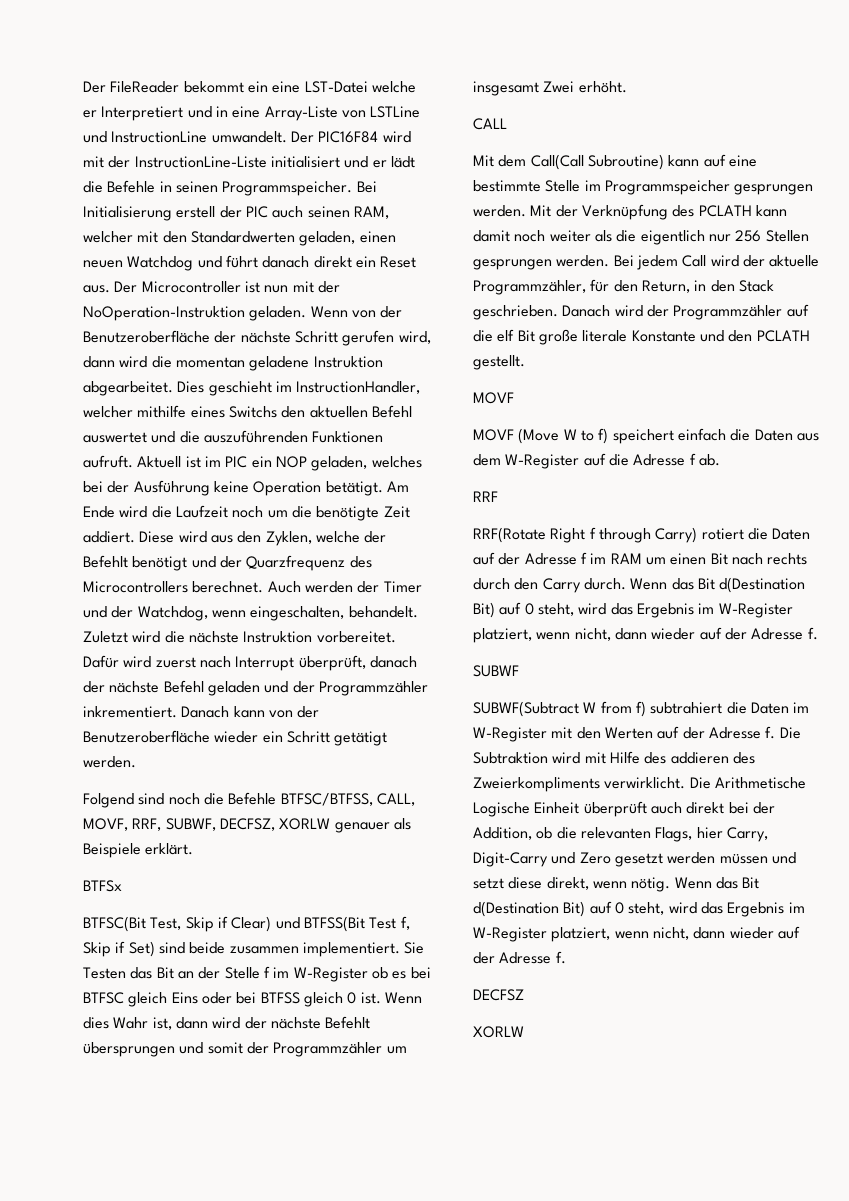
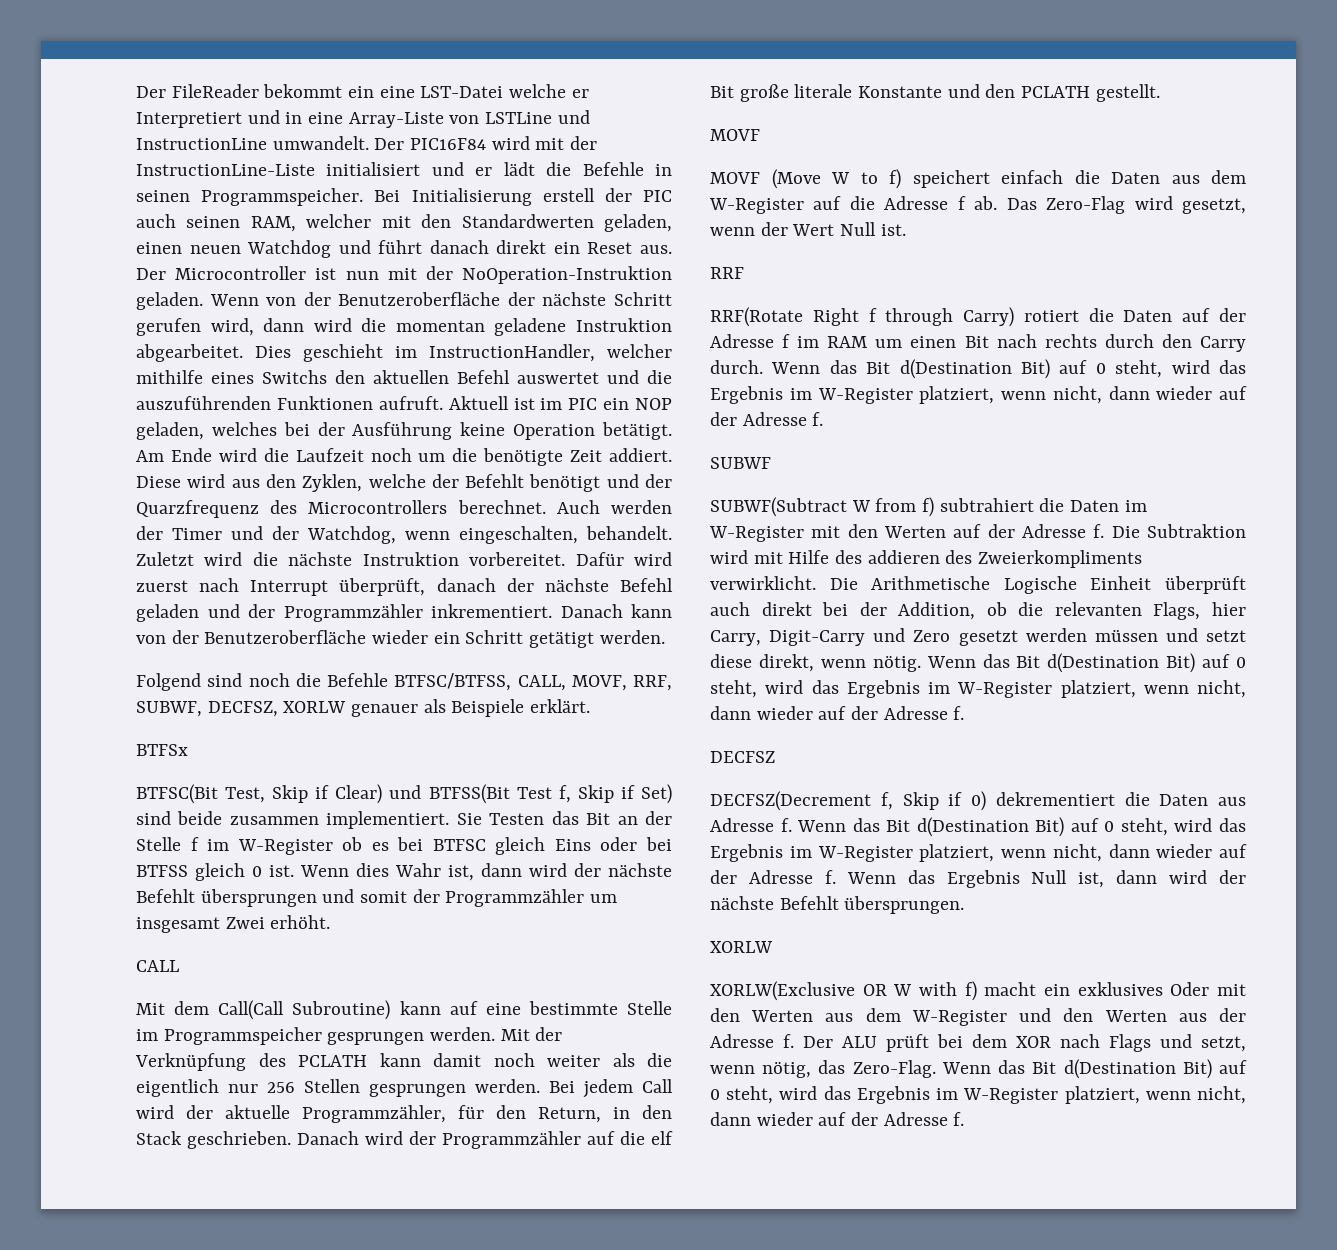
(720, 460) none -> [1006,196,1246,214] [710,222,906,236] Das Zero-Flag wird gesetzt, wenn der Wert Null ist.
[473,1026,524,1038] XORLW -> [710,791,1246,811] [710,817,1246,837] [710,844,1247,862] [710,870,1246,888] [710,896,965,914] [710,941,773,953] [710,981,1246,1001] [710,1008,1246,1026] [710,1034,1246,1052] [710,1059,1247,1079] [710,1086,1246,1104] [710,1112,965,1126] DECFSZ(Decrement f, Skip if 0) dekrementiert die Daten aus Adresse f. Wenn das Bit d(Destination Bit) auf 0 steht, wird das Ergebnis im W-Register platziert, wenn nicht, dann wieder auf der Adresse f. Wenn das Ergebnis Null ist, dann wird der nächste Befehlt übersprungen. // XORLW // XORLW(Exclusive OR W with f) macht ein exklusives Oder mit den Werten aus dem W-Register und den Werten aus der Adresse f. Der ALU prüft bei dem XOR nach Flags und setzt, wenn nötig, das Zero-Flag. Wenn das Bit d(Destination Bit) auf 0 steht, wird das Ergebnis im W-Register platziert, wenn nicht, dann wieder auf der Adresse f.

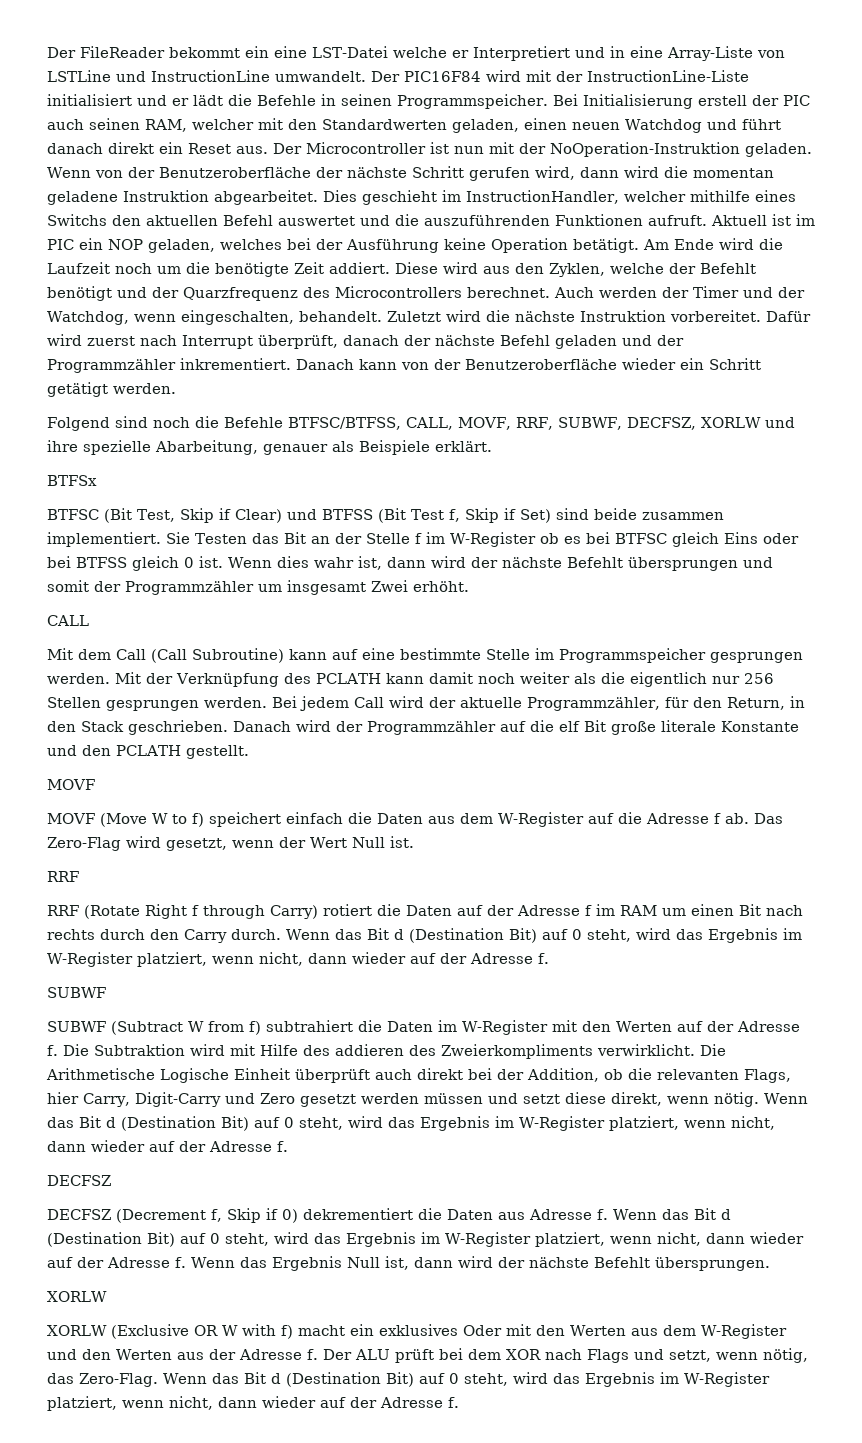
(347, 707) none -> [764,417,795,428] [47,440,258,455] und ihre spezielle Abarbeitung,
[136,784,218,804] BTFSC(Bit -> [47,508,132,523] BTFSC (Bit
[428,784,510,804] BTFSS(Bit -> [321,508,406,523] BTFSS (Bit
[395,863,441,877] Wahr -> [313,557,354,568] wahr
[218,1000,285,1020] Call(Call -> [116,649,187,663] Call (Call
[710,307,803,327] RRF(Rotate -> [47,905,140,919] RRF (Rotate
[899,359,1012,379] d(Destination -> [393,928,504,943] d (Destination
[710,497,847,517] SUBWF(Subtract -> [47,1021,183,1035] SUBWF (Subtract
[1047,653,1160,673] d(Destination -> [106,1116,216,1131] d (Destination
[710,791,871,811] DECFSZ(Decrement -> [47,1209,206,1223] DECFSZ (Decrement
[916,817,1029,837] d(Destination -> [720,1209,731,1220] [47,1232,142,1247] d (Destination
[710,981,855,1001] XORLW(Exclusive -> [47,1324,189,1339] XORLW (Exclusive
[1063,1059,1176,1079] d(Destination -> [270,1372,381,1387] d (Destination

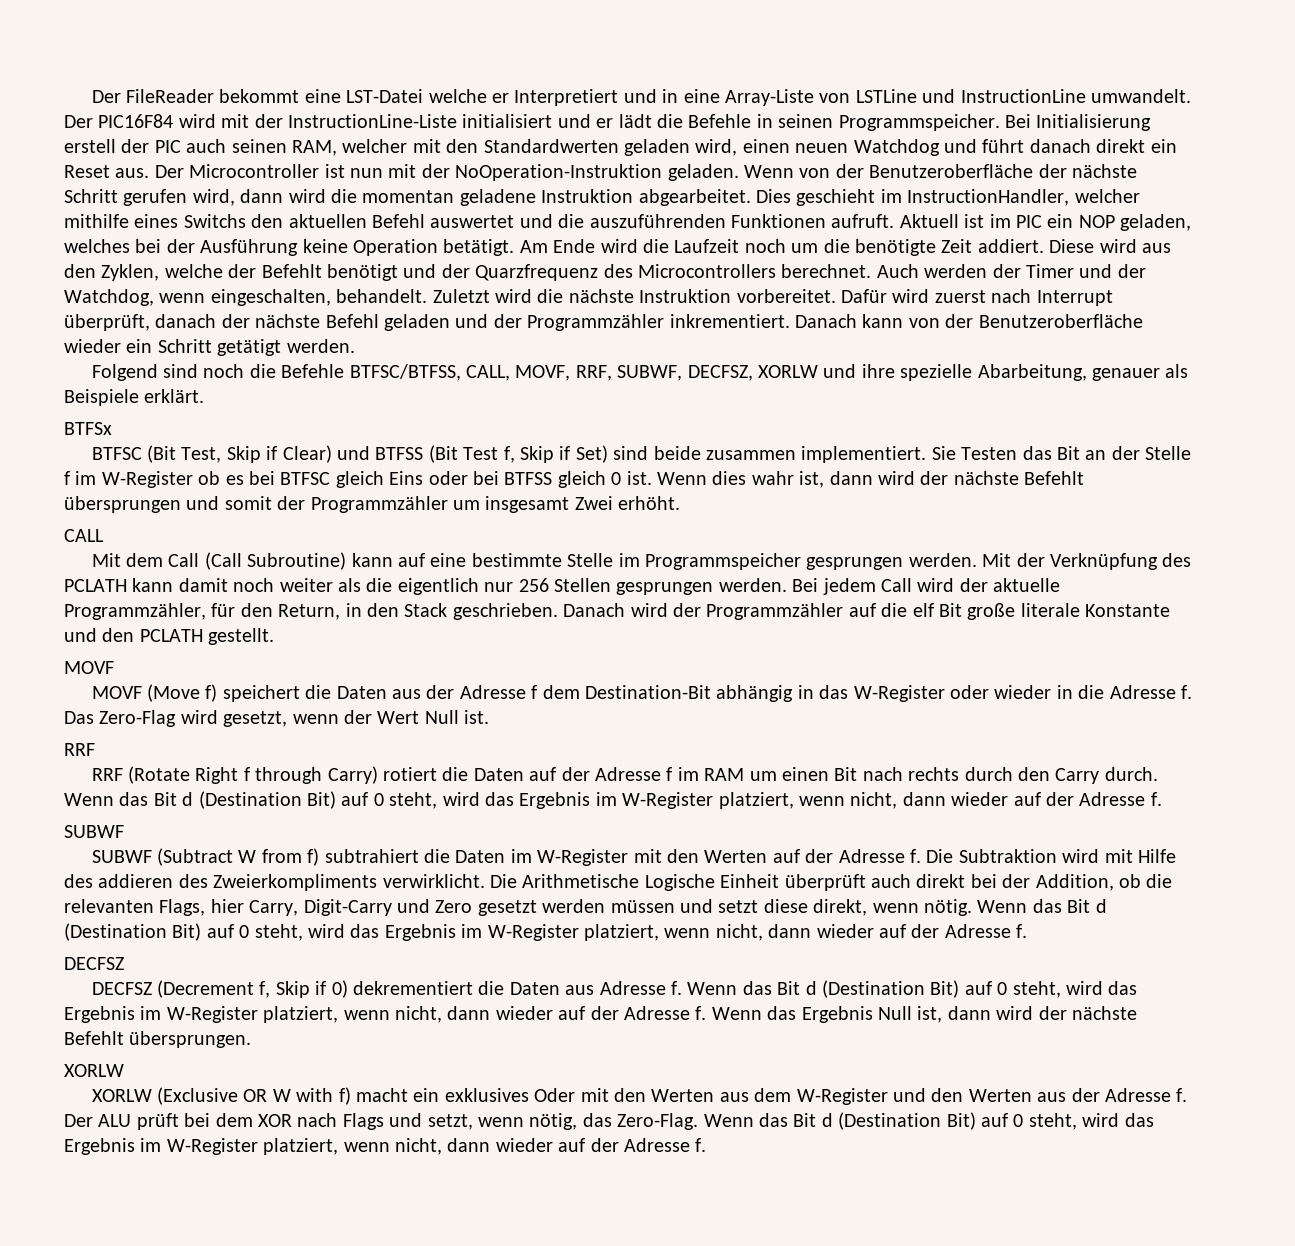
[245,46,269,58] ein -> (300, 96) none
[452,119,519,133] geladen, -> [623,139,738,156] geladen wird,
[152,813,187,824] W to -> (201, 693) none
[286,812,749,827] einfach die Daten aus dem W-Register auf die Adresse f ab. -> [305,685,1193,702] die Daten aus der Adresse f dem Destination-Bit abhängig in das W-Register oder wieder in die Adresse f.

